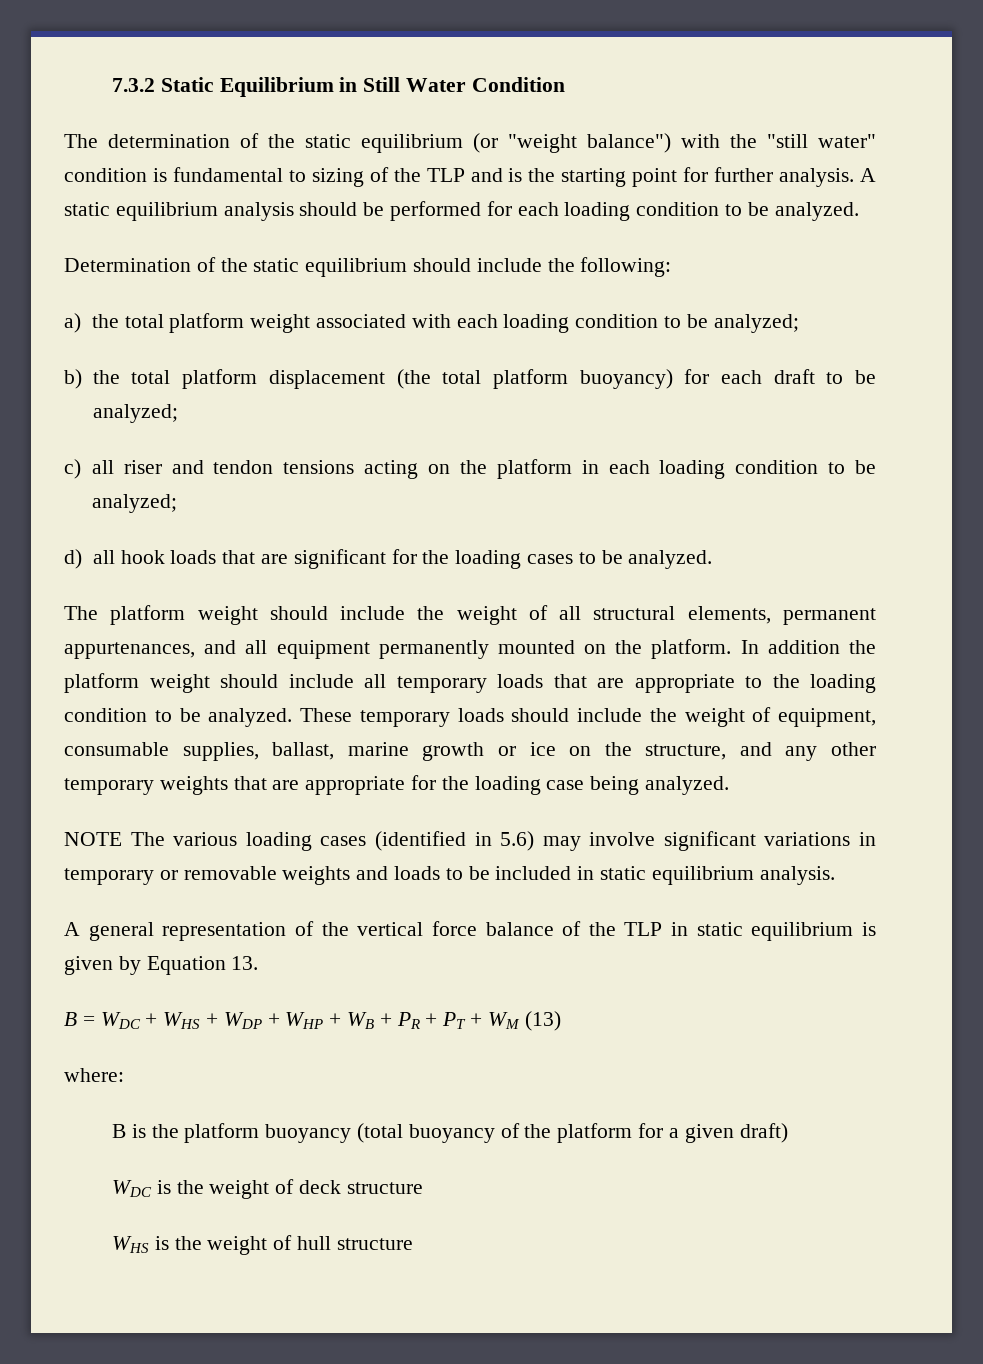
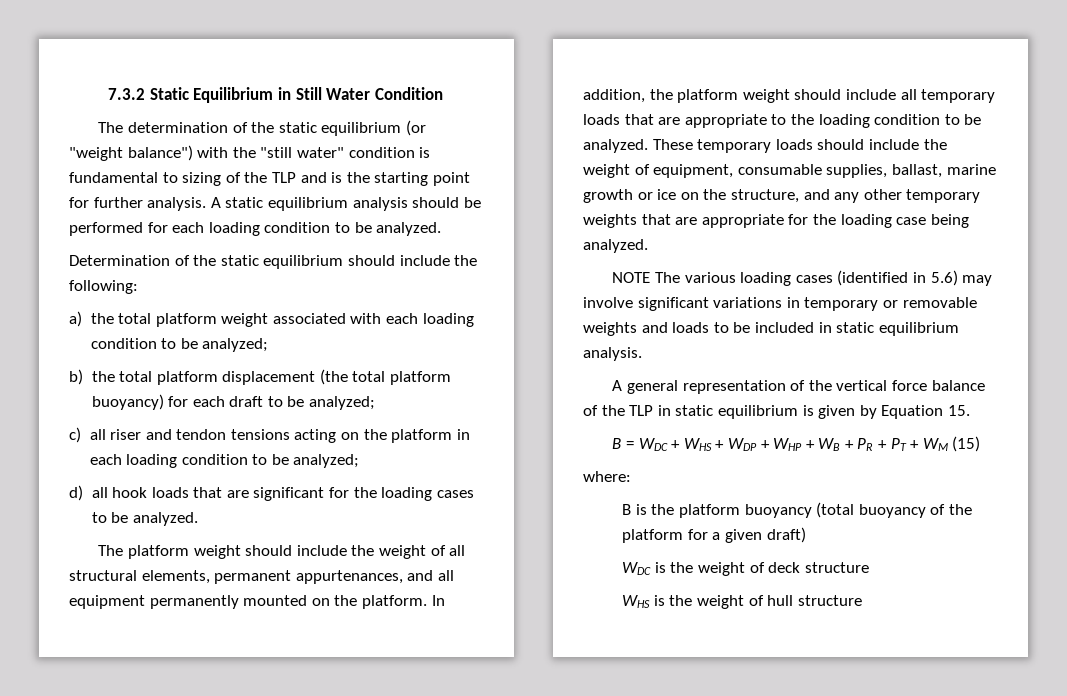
[767,640,840,654] addition -> [583,89,645,103] addition,
[231,956,259,970] 13. -> [947,405,970,416] 15.
[524,1011,561,1031] (13) -> [952,436,981,452] (15)

